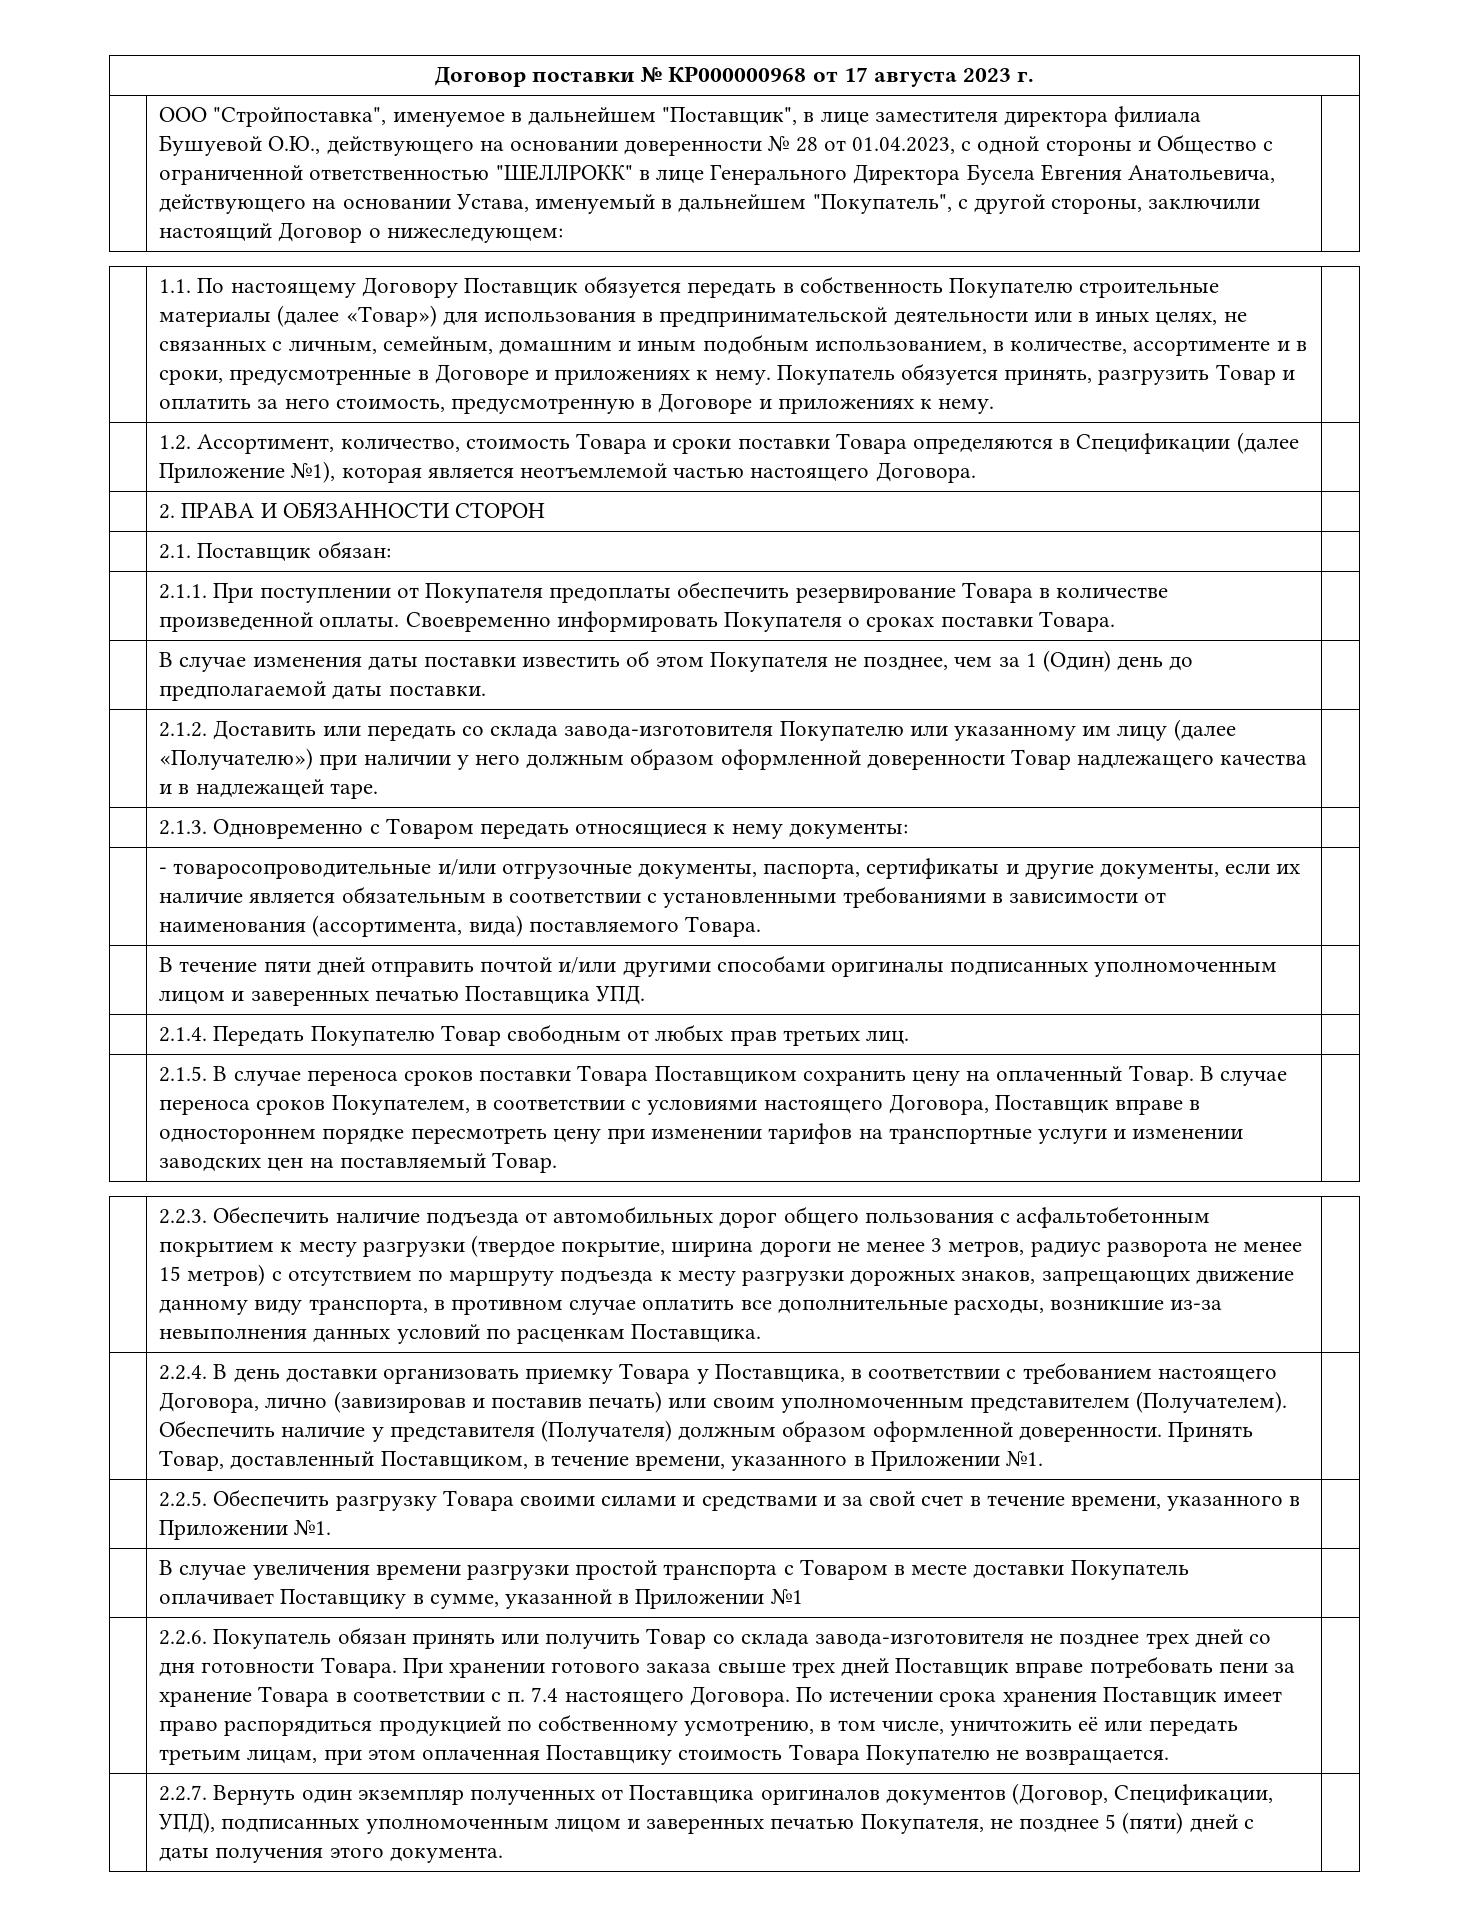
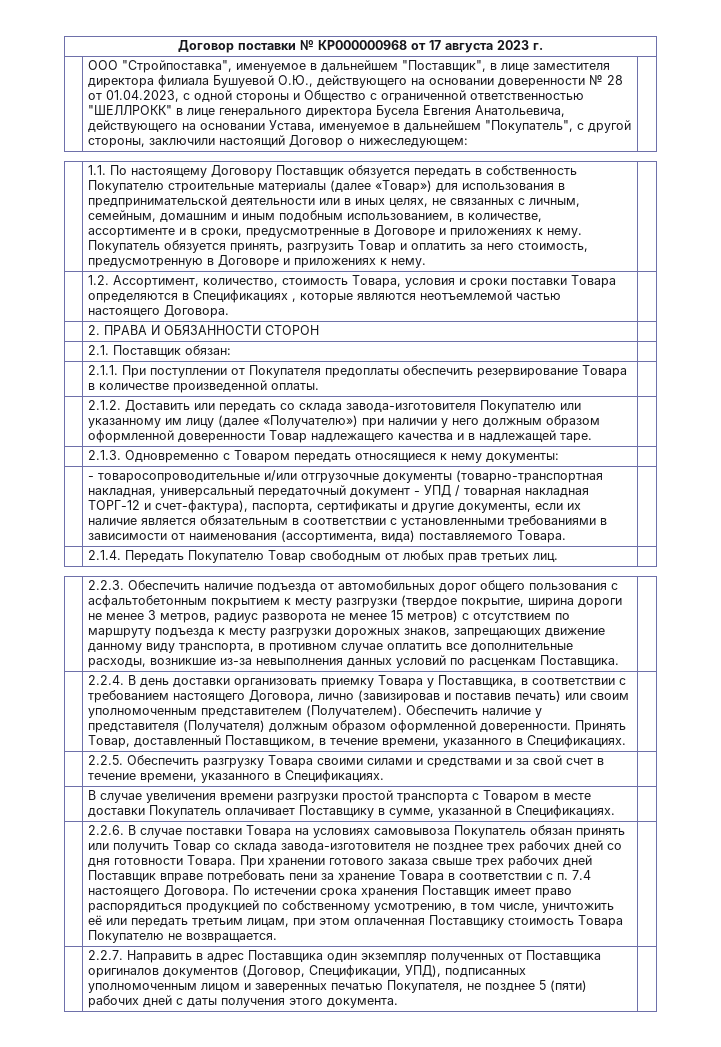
[710,164,961,185] Генерального Директора -> [219,108,373,118] генерального директора
[534,194,655,214] именуемый -> [319,123,390,133] именуемое
[575,433,647,454] Товара -> [352,275,456,288] Товара, условия
[1076,432,1299,454] [159,461,514,483] Спецификации (далее Приложение №1), которая является -> [193,290,417,303] Спецификациях , которые являются
[405,611,1115,632] [159,650,1194,672] [159,681,486,701] Своевременно информировать Покупателя о сроках поставки Товара. | // | В случае изменения даты поставки известить об этом Покупателя не позднее, чем за 1 (Один) день до предполагаемой даты поставки. -> (320, 386) none
[637,863,757,879] документы, -> [383,470,604,483] [88,485,590,498] [88,500,249,513] документы (товарно-транспортная накладная, универсальный передаточный документ - УПД / товарная накладная ТОРГ-12 и счет-фактура),
[159,955,1278,977] [159,985,646,1006] // | В течение пяти дней отправить почтой и/или другими способами оригиналы подписанных уполномоченным лицом и заверенных печатью Поставщика УПД. | -> (567, 536) none
[159,1065,1288,1086] [159,1094,1201,1115] [159,1123,1244,1144] [159,1152,557,1173] // | 2.1.5. В случае переноса сроков поставки Товара Поставщиком сохранить цену на оплаченный Товар. В случае переноса сроков Покупателем, в соответствии с условиями настоящего Договора, Поставщик вправе в одностороннем порядке пересмотреть цену при изменении тарифов на транспортные услуги и изменении заводских цен на поставляемый Товар. | -> (559, 557) none
[870,1451,1044,1471] Приложении №1. -> [527,735,627,748] Спецификациях.
[159,1520,332,1540] Приложении №1. -> [285,770,385,783] Спецификациях.
[635,1589,803,1609] Приложении №1 -> [516,805,616,818] Спецификациях.
(208, 1637) none -> [128,825,451,838] В случае поставки Товара на условиях самовывоза
(1189, 1641) none -> [519,840,571,853] рабочих
(835, 1670) none -> [508,855,560,868] рабочих
[213,1785,296,1805] Вернуть -> [127,950,324,963] Направить в адрес Поставщика
(1184, 1823) none -> [88,995,140,1008] рабочих

